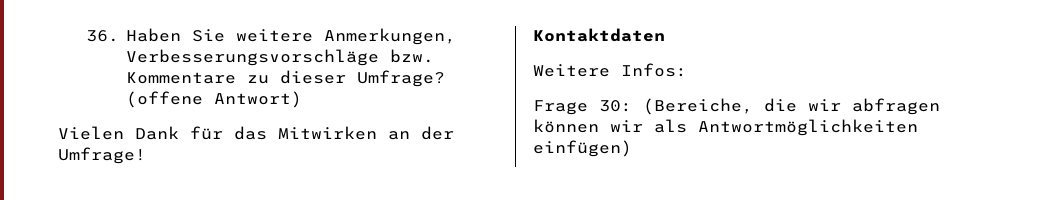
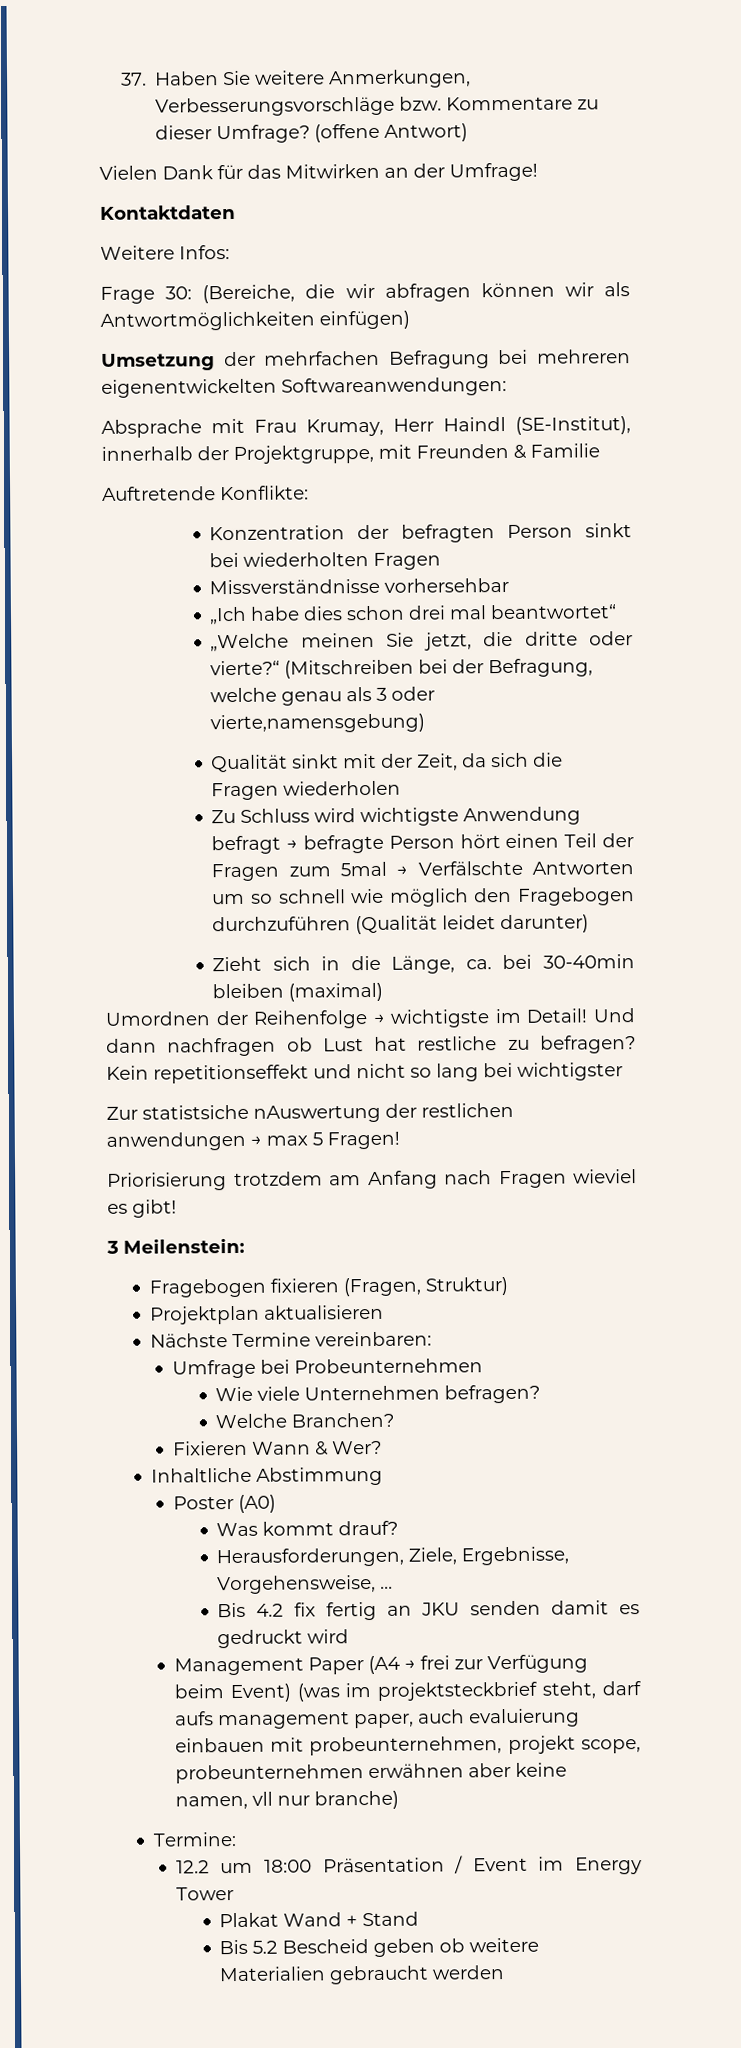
[85,30,119,42] 36. -> [120,72,147,86] 37.
(632, 148) none -> [101,349,631,371] [101,376,507,398] [101,416,631,438] [101,443,600,464] [102,485,309,501] [209,523,632,543] [209,551,442,570] [209,577,510,595] [209,604,618,625] [210,631,633,652] [210,658,594,679] [210,686,436,706] [210,713,426,734] [211,752,564,773] [211,780,402,801] [211,806,582,827] [211,833,634,855] [211,860,634,882] [212,887,635,907] [212,914,590,935] [212,954,636,974] [212,982,384,1002] [105,1008,635,1029] [106,1035,636,1057] [106,1062,623,1084] [106,1102,514,1123] [106,1131,400,1151] [107,1169,637,1191] [107,1199,177,1218] [106,1237,245,1254] [149,1276,509,1298] [150,1304,385,1325] [150,1331,433,1348] [171,1358,483,1379] [215,1384,541,1404] [215,1412,395,1429] [172,1440,382,1456] [151,1466,384,1486] [172,1494,276,1513] [216,1520,399,1537] [216,1546,570,1568] [217,1574,394,1595] [217,1600,640,1621] [217,1629,350,1649] [173,1654,588,1676] [173,1681,641,1703] [174,1708,580,1730] [174,1735,641,1756] [174,1762,567,1784] [174,1790,399,1810] [153,1832,238,1847] [175,1855,643,1875] [175,1887,234,1901] [219,1911,420,1928] [219,1937,540,1958] [219,1965,506,1985] // Umsetzung der mehrfachen Befragung bei mehreren eigenentwickelten Softwareanwendungen: // Absprache mit Frau Krumay, Herr Haindl (SE-Institut), innerhalb der Projektgruppe, mit Freunden & Familie // Auftretende Konflikte: // Konzentration der befragten Person sinkt bei wiederholten Fragen // Missverständnisse vorhersehbar // „Ich habe dies schon drei mal beantwortet“ // „Welche meinen Sie jetzt, die dritte oder vierte?“ (Mitschreiben bei der Befragung, welche genau als 3 oder vierte,namensgebung) // Qualität sinkt mit der Zeit, da sich die Fragen wiederholen // Zu Schluss wird wichtigste Anwendung befragt → befragte Person hört einen Teil der Fragen zum 5mal → Verfälschte Antworten um so schnell wie möglich den Fragebogen durchzuführen (Qualität leidet darunter) // Zieht sich in die Länge, ca. bei 30-40min bleiben (maximal) // Umordnen der Reihenfolge → wichtigste im Detail! Und dann nachfragen ob Lust hat restliche zu befragen? Kein repetitionseffekt und nicht so lang bei wichtigster // Zur statistsiche nAuswertung der restlichen anwendungen → max 5 Fragen! // Priorisierung trotzdem am Anfang nach Fragen wieviel es gibt! // 3 Meilenstein: // Fragebogen fixieren (Fragen, Struktur) // Projektplan aktualisieren // Nächste Termine vereinbaren: // Umfrage bei Probeunternehmen // Wie viele Unternehmen befragen? // Welche Branchen? // Fixieren Wann & Wer? // Inhaltliche Abstimmung // Poster (A0) // Was kommt drauf? // Herausforderungen, Ziele, Ergebnisse, Vorgehensweise, … // Bis 4.2 fix fertig an JKU senden damit es gedruckt wird // Management Paper (A4 → frei zur Verfügung beim Event) (was im projektsteckbrief steht, darf aufs management paper, auch evaluierung einbauen mit probeunternehmen, projekt scope, probeunternehmen erwähnen aber keine namen, vll nur branche) // Termine: // 12.2 um 18:00 Präsentation / Event im Energy Tower // Plakat Wand + Stand // Bis 5.2 Bescheid geben ob weitere Materialien gebraucht werden

